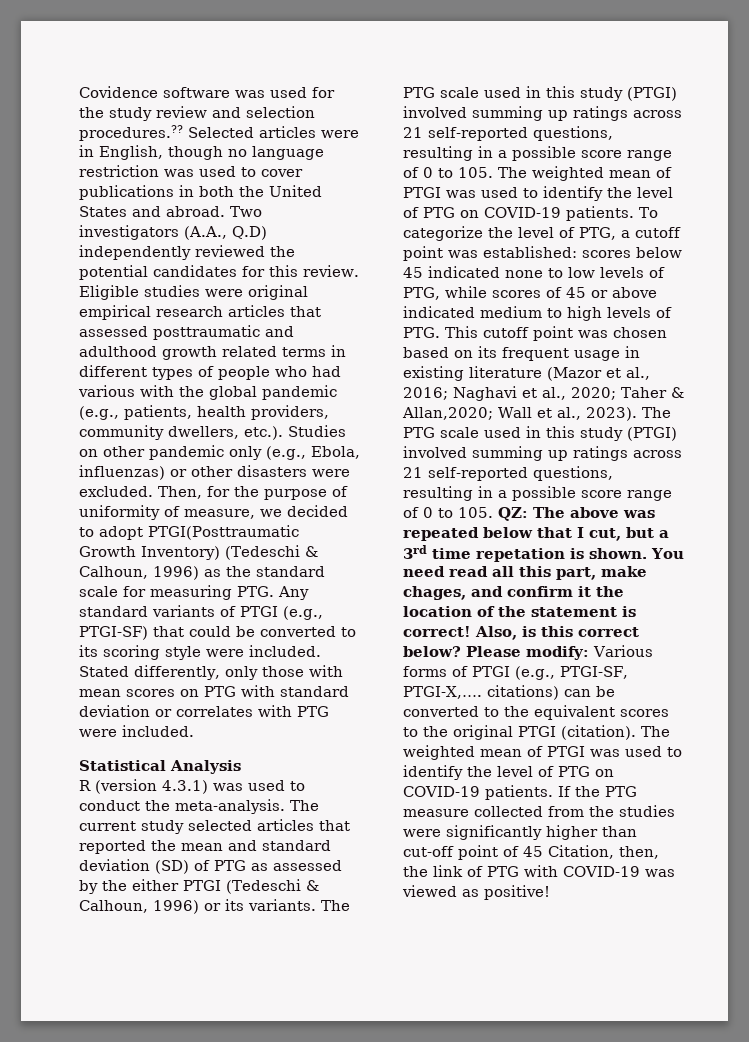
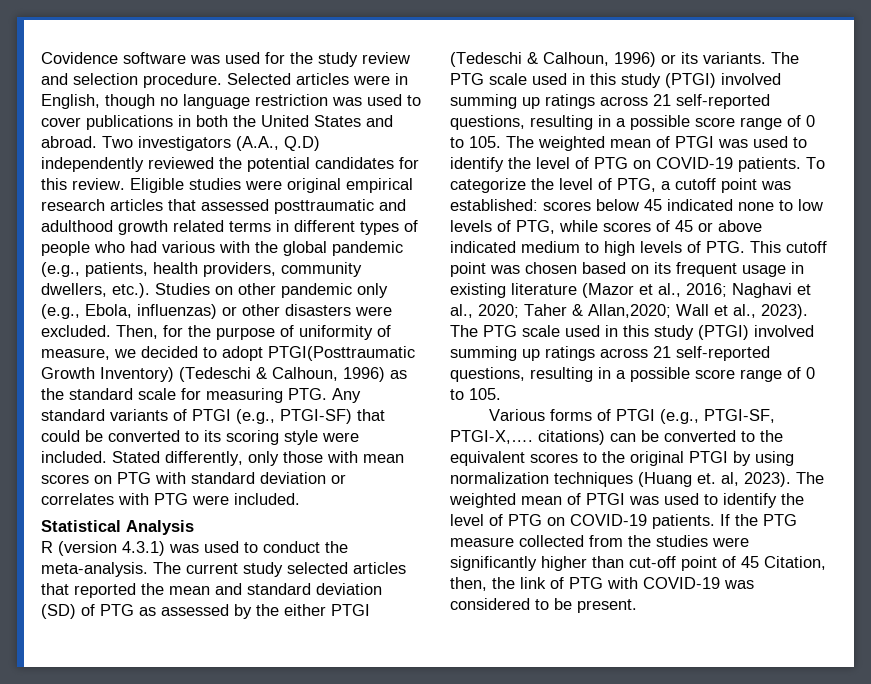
[79,125,183,141] procedures.?? -> [143,73,222,88] procedure.
[498,507,655,521] [403,527,669,541] [403,545,684,562] [403,566,647,580] [403,586,624,600] [403,606,636,617] [403,626,639,640] [403,646,589,660] QZ: The above was repeated below that I cut, but a 3rd time repetation is shown. You need read all this part, make chages, and confirm it the location of the statement is correct! Also, is this correct below? Please modify: -> (501, 394) //
[561,725,636,740] (citation). -> [733,451,794,466] [450,472,791,487] by using normalization techniques (Huang et. al, 2023).
[402,885,550,900] viewed as positive! -> [450,598,637,613] considered to be present.

